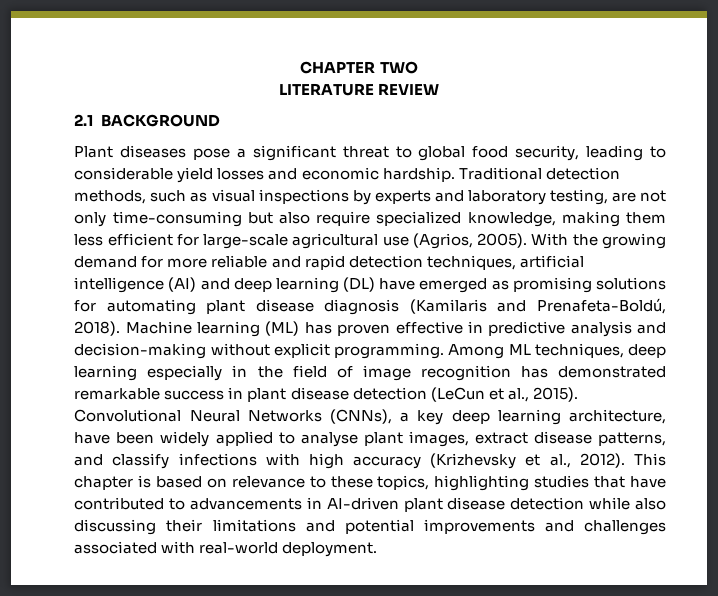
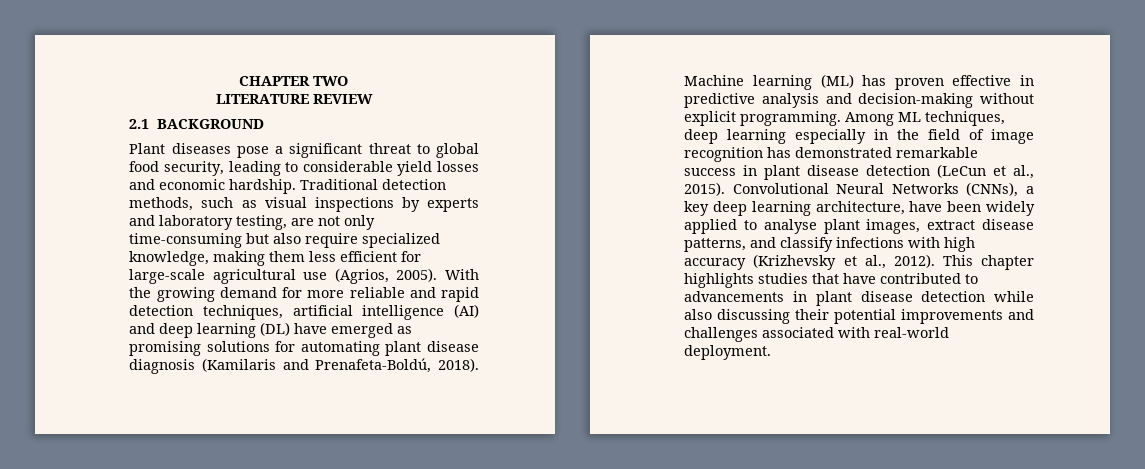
[138,475,530,491] is based on relevance to these topics, highlighting -> [684,273,755,288] highlights
[326,497,399,510] AI-driven -> (808, 296) none
[212,519,335,532] limitations and -> (830, 314) none

